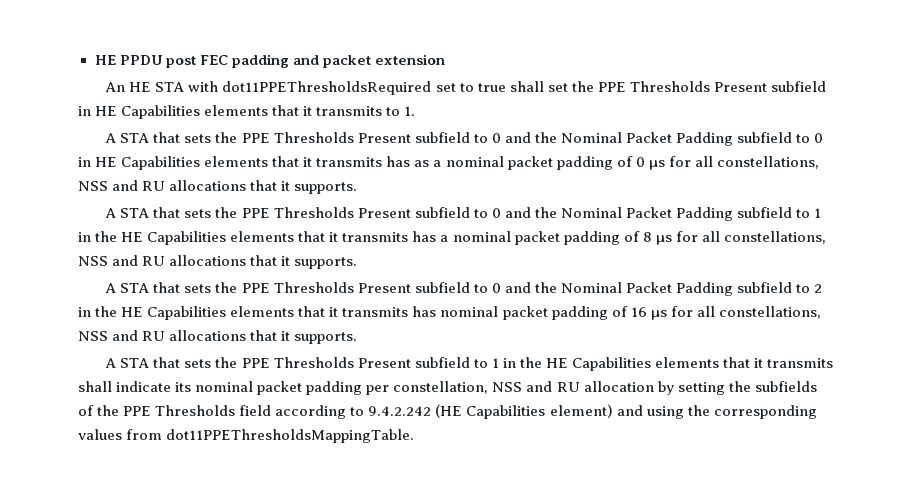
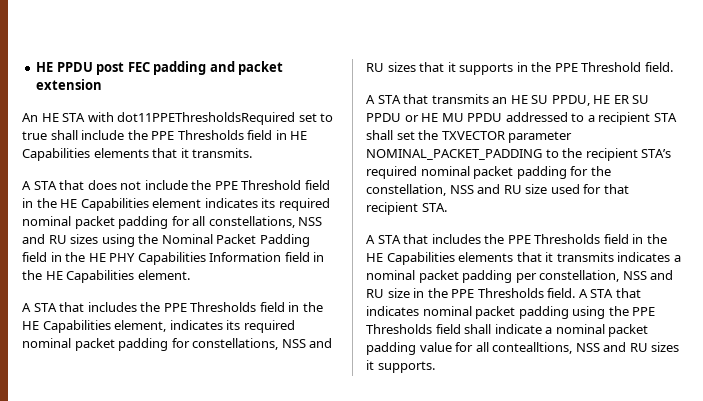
[547,81,826,92] [78,105,416,119] [105,132,824,146] [78,156,819,170] [78,180,358,194] [105,207,822,221] [78,231,826,245] [78,255,358,269] [105,282,823,296] [78,306,821,320] [78,330,358,344] [105,357,834,371] [78,381,363,395] set the PPE Thresholds Present subfield in HE Capabilities elements that it transmits to 1. // A STA that sets the PPE Thresholds Present subfield to 0 and the Nominal Packet Padding subfield to 0 in HE Capabilities elements that it transmits has as a nominal packet padding of 0 µs for all constellations, NSS and RU allocations that it supports. // A STA that sets the PPE Thresholds Present subfield to 0 and the Nominal Packet Padding subfield to 1 in the HE Capabilities elements that it transmits has a nominal packet padding of 8 µs for all constellations, NSS and RU allocations that it supports. // A STA that sets the PPE Thresholds Present subfield to 0 and the Nominal Packet Padding subfield to 2 in the HE Capabilities elements that it transmits has nominal packet padding of 16 µs for all constellations, NSS and RU allocations that it supports. // A STA that sets the PPE Thresholds Present subfield to 1 in the HE Capabilities elements that it transmits shall indicate its nominal packet padding -> [81,130,308,140] [22,148,253,161] [22,180,330,190] [22,198,330,211] [22,216,323,229] [22,234,310,247] [22,252,325,265] [22,270,190,283] [22,302,323,312] [22,320,295,333] [22,338,333,351] [366,62,673,75] [366,94,650,106] [366,112,677,125] [366,130,573,143] [366,148,672,161] [366,166,611,179] [366,184,629,196] [366,202,447,215] [366,234,667,244] [366,252,681,265] [366,270,513,283] include the PPE Thresholds field in HE Capabilities elements that it transmits. // A STA that does not include the PPE Threshold field in the HE Capabilities element indicates its required nominal packet padding for all constellations, NSS and RU sizes using the Nominal Packet Padding field in the HE PHY Capabilities Information field in the HE Capabilities element. // A STA that includes the PPE Thresholds field in the HE Capabilities element, indicates its required nominal packet padding for constellations, NSS and RU sizes that it supports in the PPE Threshold field. // A STA that transmits an HE SU PPDU, HE ER SU PPDU or HE MU PPDU addressed to a recipient STA shall set the TXVECTOR parameter NOMINAL_PACKET_PADDING to the recipient STA’s required nominal packet padding for the constellation, NSS and RU size used for that recipient STA. // A STA that includes the PPE Thresholds field in the HE Capabilities elements that it transmits indicates a nominal packet padding
[583,381,817,395] [78,404,817,419] [78,429,415,443] allocation by setting the subfields of the PPE Thresholds field according to 9.4.2.242 (HE Capabilities element) and using the corresponding values from dot11PPEThresholdsMappingTable. -> [387,288,641,298] [366,306,656,319] [366,324,649,337] [366,342,680,355] [366,360,435,373] size in the PPE Thresholds field. A STA that indicates nominal packet padding using the PPE Thresholds field shall indicate a nominal packet padding value for all contealltions, NSS and RU sizes it supports.

